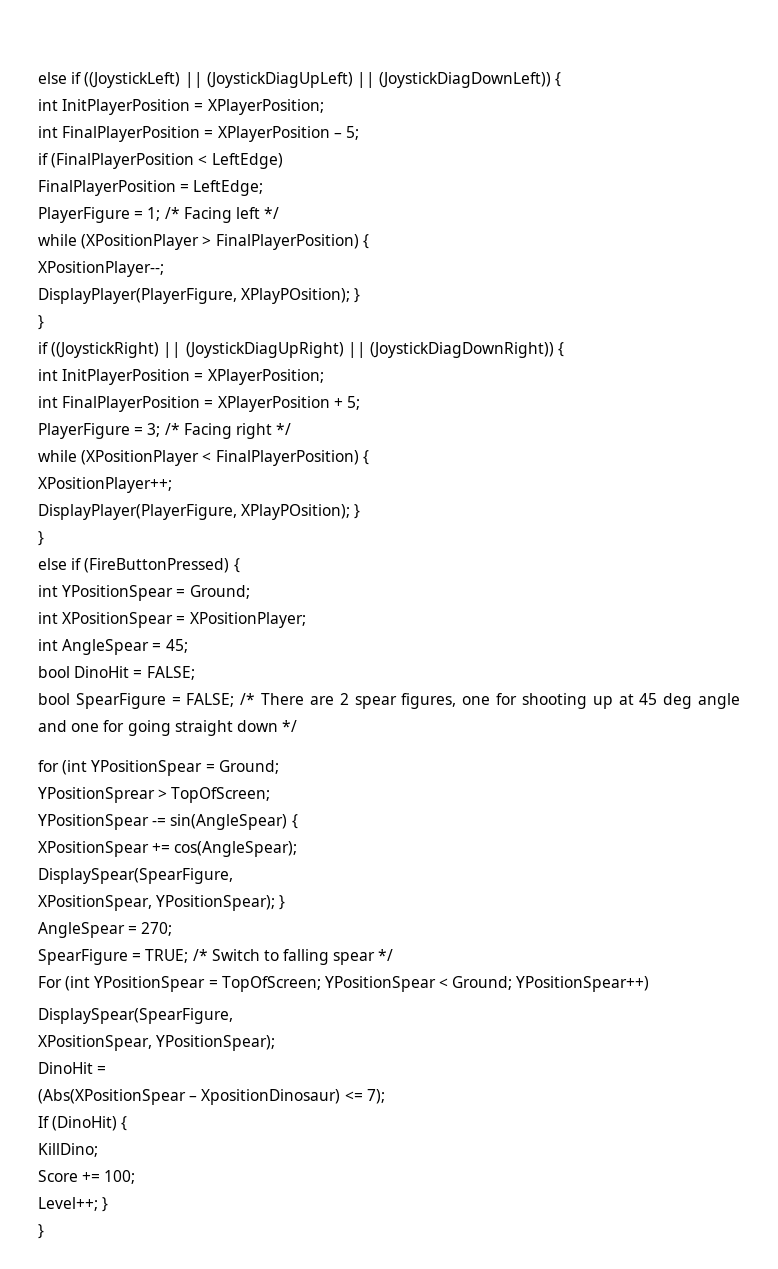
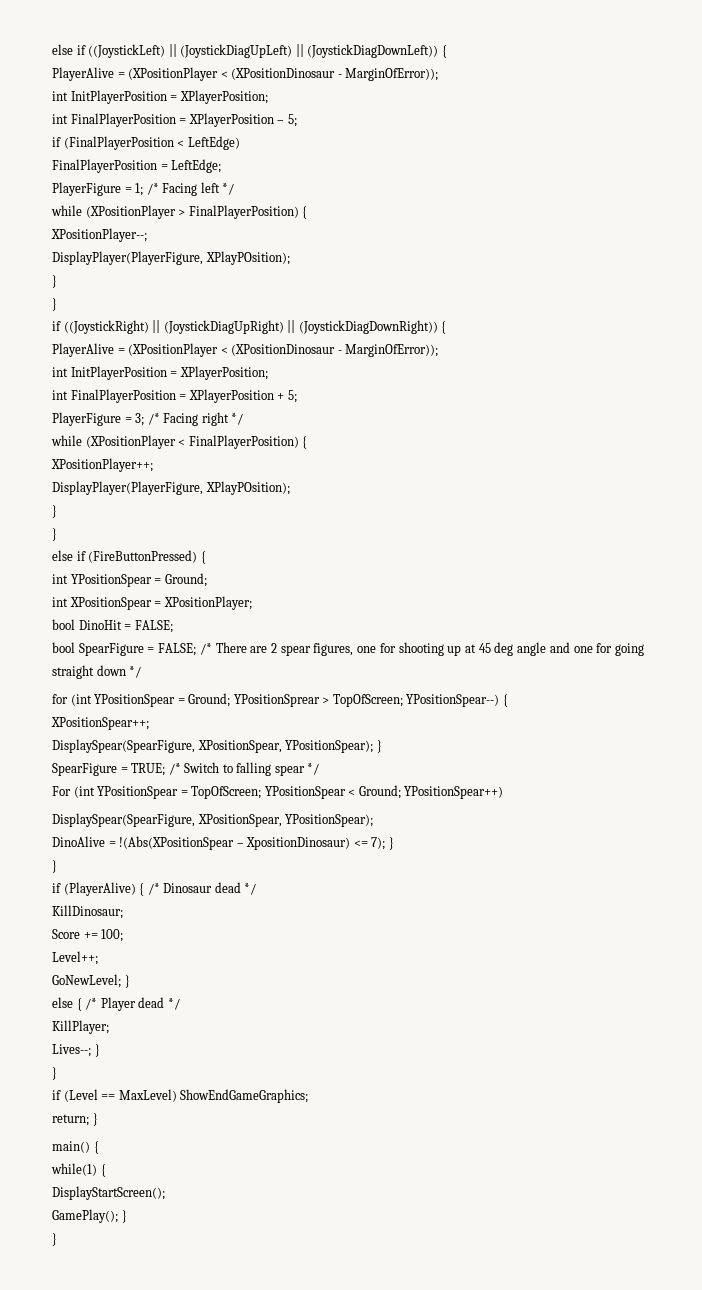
(562, 79) none -> [52,67,439,81] // PlayerAlive = (XPositionPlayer < (XPositionDinosaur - MarginOfError));
(351, 296) none -> (290, 258) //
(565, 349) none -> [52,343,439,357] // PlayerAlive = (XPositionPlayer < (XPositionDinosaur - MarginOfError));
(351, 512) none -> (290, 488) //
[38,639,188,655] // int AngleSpear = 45; -> (252, 603) none
(279, 767) // -> (231, 700) none
[38,814,298,830] [38,841,298,857] [38,868,233,884] // YPositionSpear -= sin(AngleSpear) { // XPositionSpear += cos(AngleSpear); // DisplaySpear(SpearFigure, // -> [406,694,508,707] [51,717,149,730] [52,739,195,753] YPositionSpear--) { // XPositionSpear++; // DisplaySpear(SpearFigure,
[38,922,173,938] // AngleSpear = 270; -> (382, 746) none
(233, 1016) // -> (195, 820) none
[38,1062,107,1074] [38,1089,186,1105] DinoHit = // (Abs(XPositionSpear -> [52,836,235,850] DinoAlive = !(Abs(XPositionSpear
[38,1116,128,1131] [38,1143,98,1157] [38,1170,136,1184] [38,1197,98,1211] // If (DinoHit) { // KillDino; // Score += 100; // Level++; -> [388,837,394,850] [52,860,57,873] [52,882,257,896] [52,905,123,919] [52,929,124,942] [52,951,98,965] [52,974,130,988] [52,997,180,1011] [52,1020,109,1034] [52,1044,100,1057] [52,1067,57,1080] [52,1089,309,1103] [52,1113,98,1126] [52,1141,99,1154] [51,1163,106,1177] [52,1186,165,1200] [52,1209,118,1223] } // } // if (PlayerAlive) { /* Dinosaur dead */ // KillDinosaur; // Score += 100; // Level++; // GoNewLevel; } // else { /* Player dead */ // KillPlayer; // Lives--; } // } // if (Level == MaxLevel) ShowEndGameGraphics; // return; } // main() { // while(1) { // DisplayStartScreen(); // GamePlay();

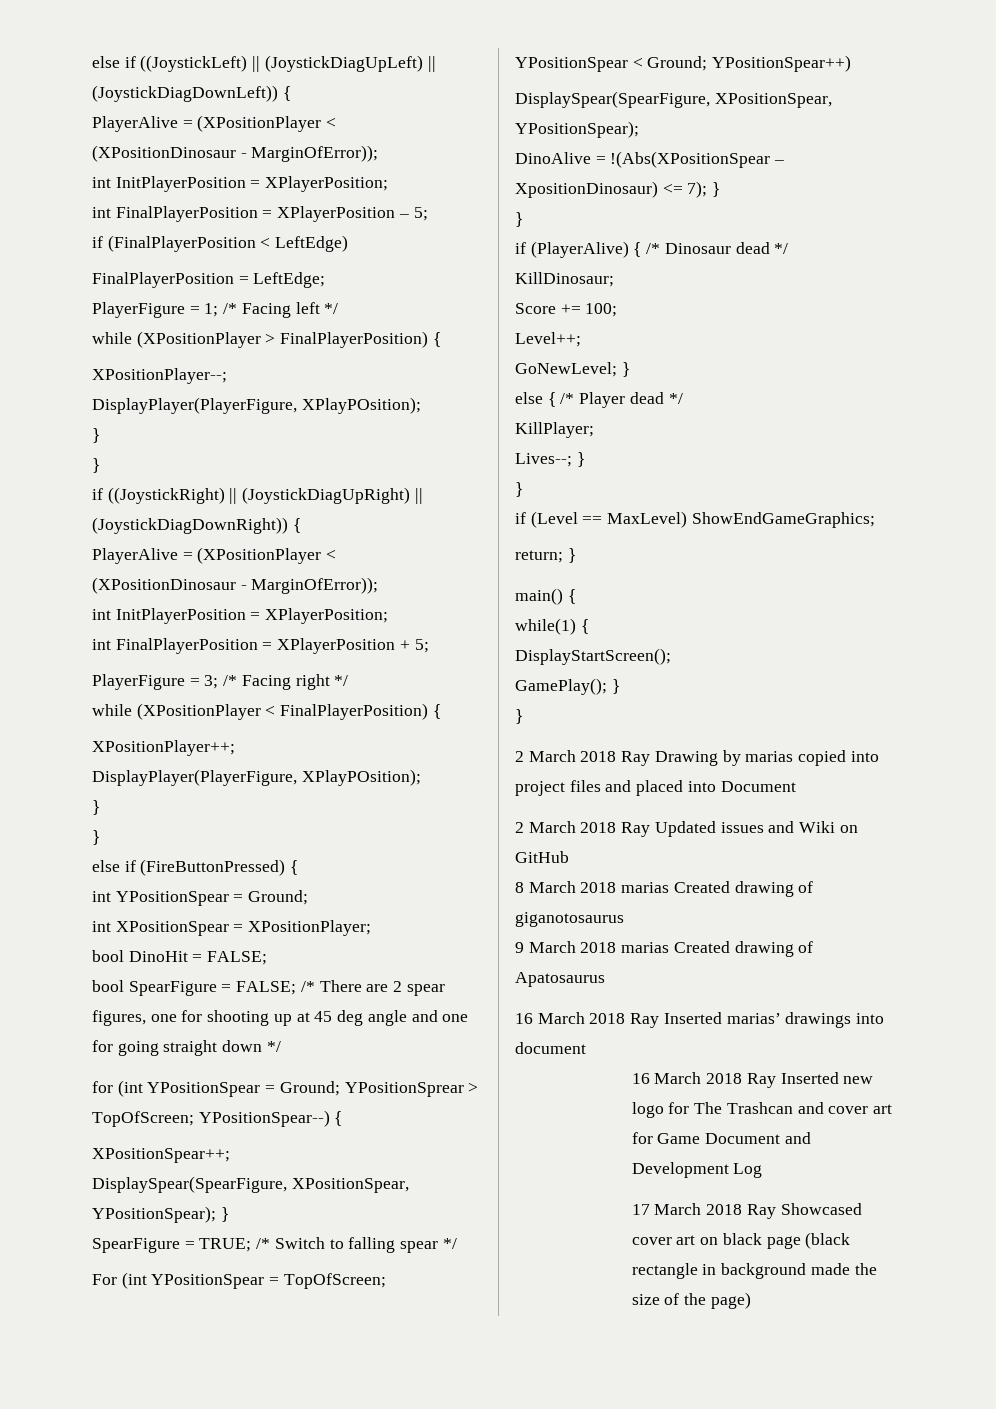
(57, 1239) none -> [515,750,879,766] [515,780,796,796] [515,821,858,837] [515,851,569,863] [515,881,814,897] [515,912,624,927] [515,941,814,957] [515,972,605,987] [515,1012,885,1028] [515,1042,586,1054] [631,1072,874,1088] [631,1102,893,1118] [631,1132,811,1144] [631,1162,763,1178] [631,1203,862,1219] [631,1232,851,1249] [631,1263,877,1279] [631,1292,751,1309] // 2 March 2018 Ray Drawing by marias copied into project files and placed into Document // 2 March 2018 Ray Updated issues and Wiki on GitHub // 8 March 2018 marias Created drawing of giganotosaurus // 9 March 2018 marias Created drawing of Apatosaurus // 16 March 2018 Ray Inserted marias’ drawings into document // 16 March 2018 Ray Inserted new logo for The Trashcan and cover art for Game Document and Development Log // 17 March 2018 Ray Showcased cover art on black page (black rectangle in background made the size of the page)

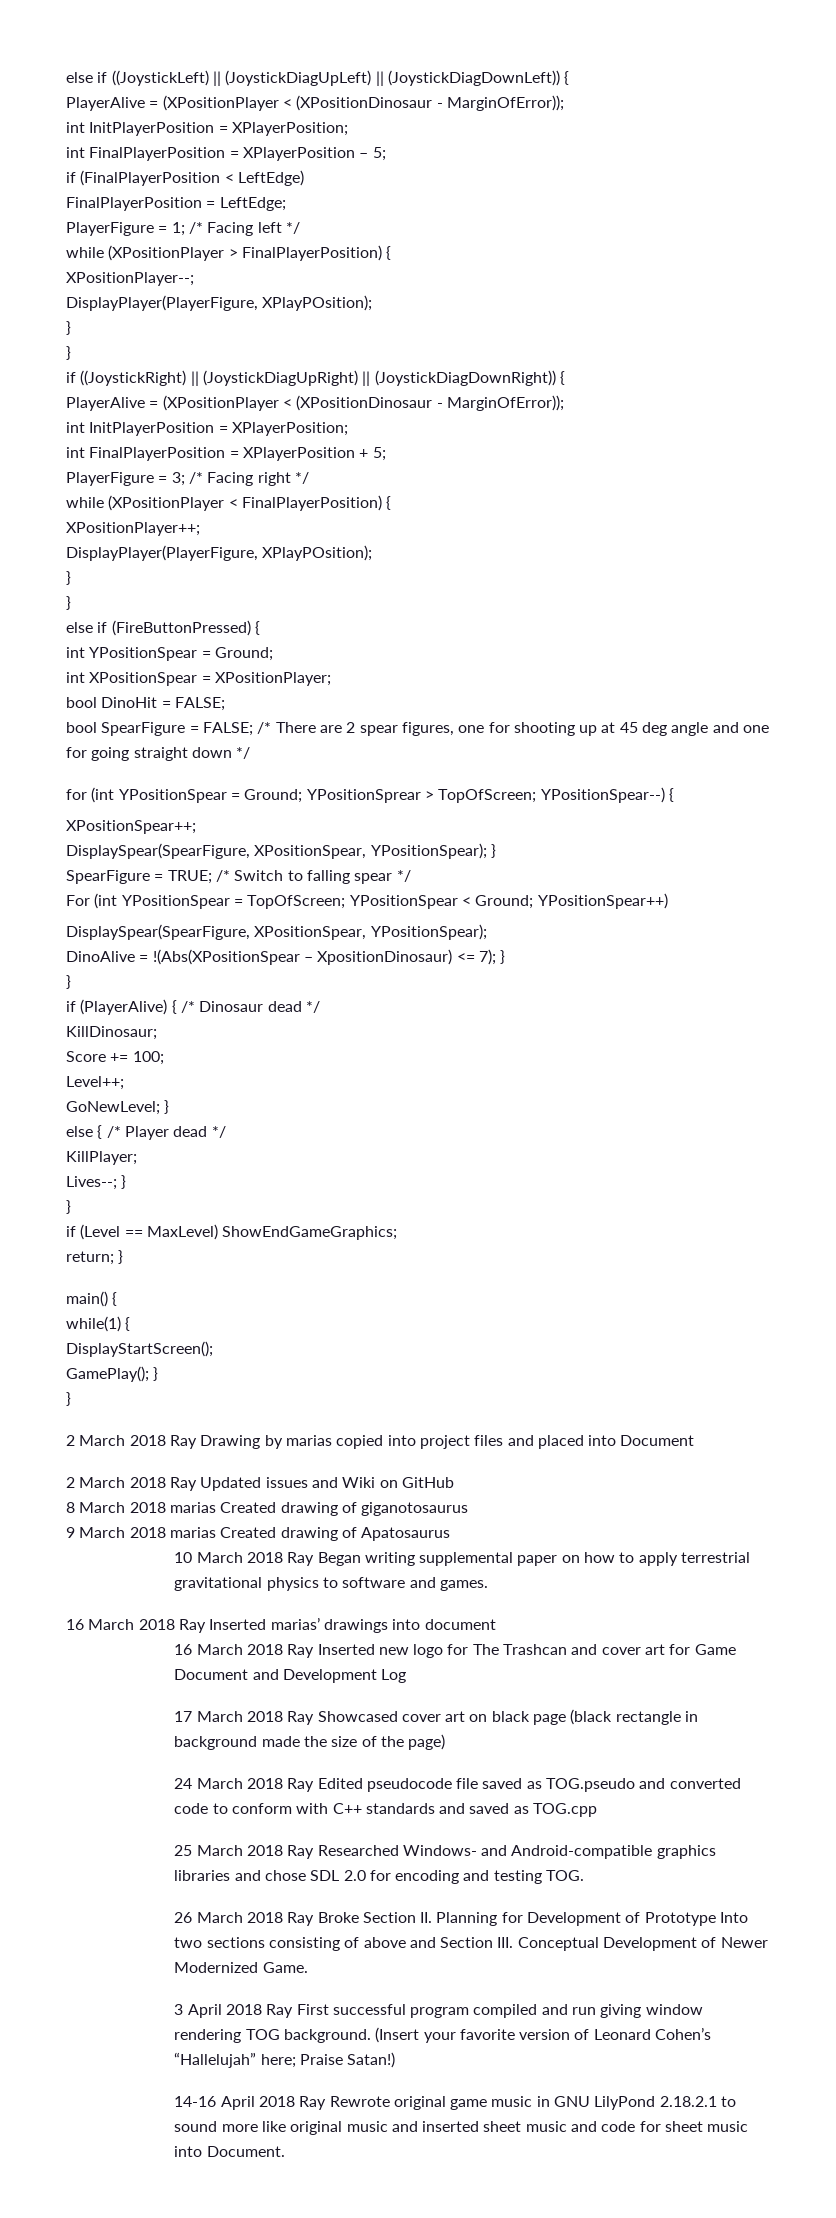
(605, 979) none -> [174,1552,751,1566] [174,1577,488,1591] // 10 March 2018 Ray Began writing supplemental paper on how to apply terrestrial gravitational physics to software and games.
(751, 1300) none -> [174,1778,741,1792] [174,1803,598,1817] [174,1845,716,1859] [174,1870,585,1884] [174,1912,749,1926] [174,1937,768,1951] [174,1962,308,1973] [174,2004,703,2018] [174,2027,712,2043] [174,2052,396,2068] [174,2096,737,2110] [174,2121,749,2135] [174,2146,285,2157] // 24 March 2018 Ray Edited pseudocode file saved as TOG.pseudo and converted code to conform with C++ standards and saved as TOG.cpp // 25 March 2018 Ray Researched Windows- and Android-compatible graphics libraries and chose SDL 2.0 for encoding and testing TOG. // 26 March 2018 Ray Broke Section II. Planning for Development of Prototype Into two sections consisting of above and Section III. Conceptual Development of Newer Modernized Game. // 3 April 2018 Ray First successful program compiled and run giving window rendering TOG background. (Insert your favorite version of Leonard Cohen’s “Hallelujah” here; Praise Satan!) // 14-16 April 2018 Ray Rewrote original game music in GNU LilyPond 2.18.2.1 to sound more like original music and inserted sheet music and code for sheet music into Document.

